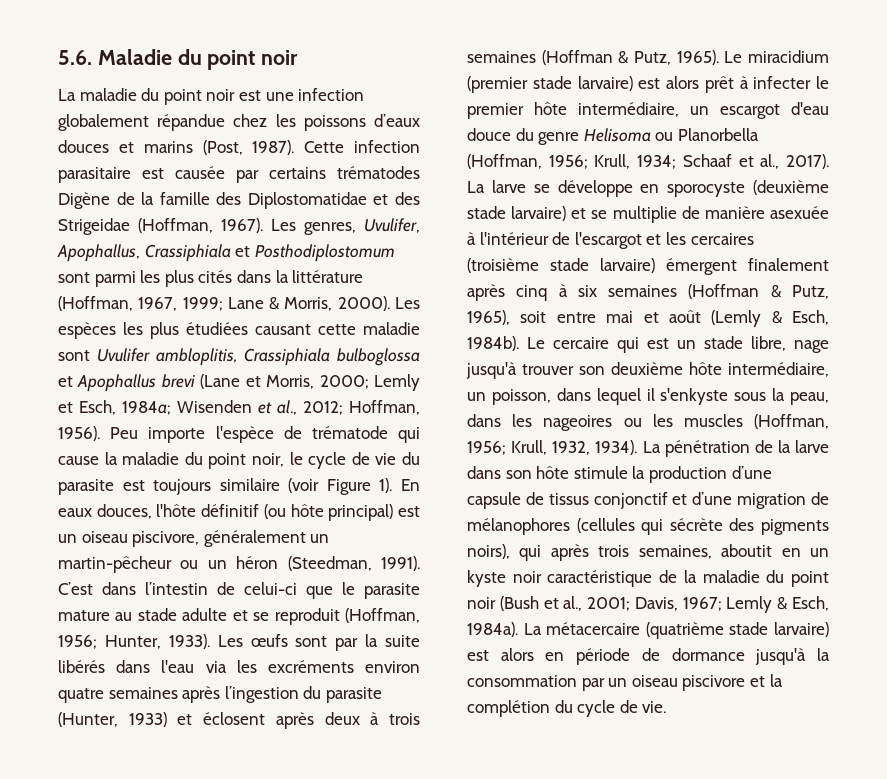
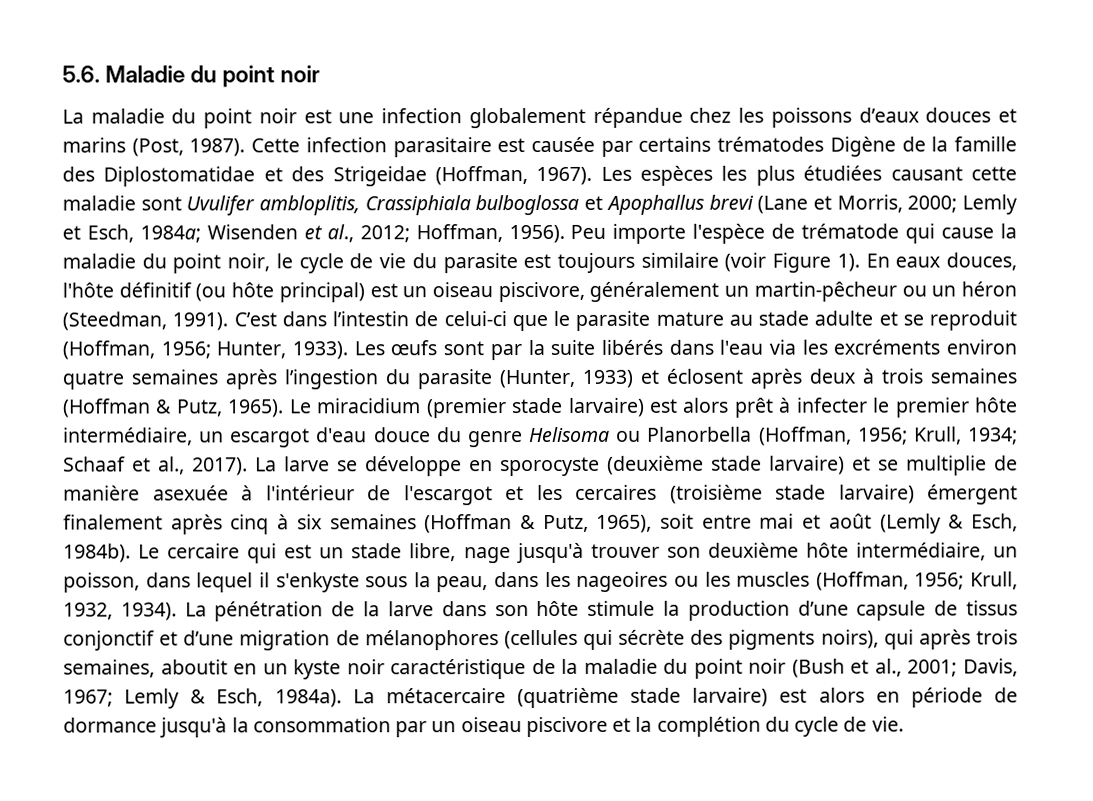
[304,218,420,235] [57,244,395,262] [58,270,364,287] [58,296,420,311] genres, Uvulifer, Apophallus, Crassiphiala et Posthodiplostomum sont parmi les plus cités dans la littérature (Hoffman, 1967, 1999; Lane & Morris, 2000). Les -> (632, 173) none

